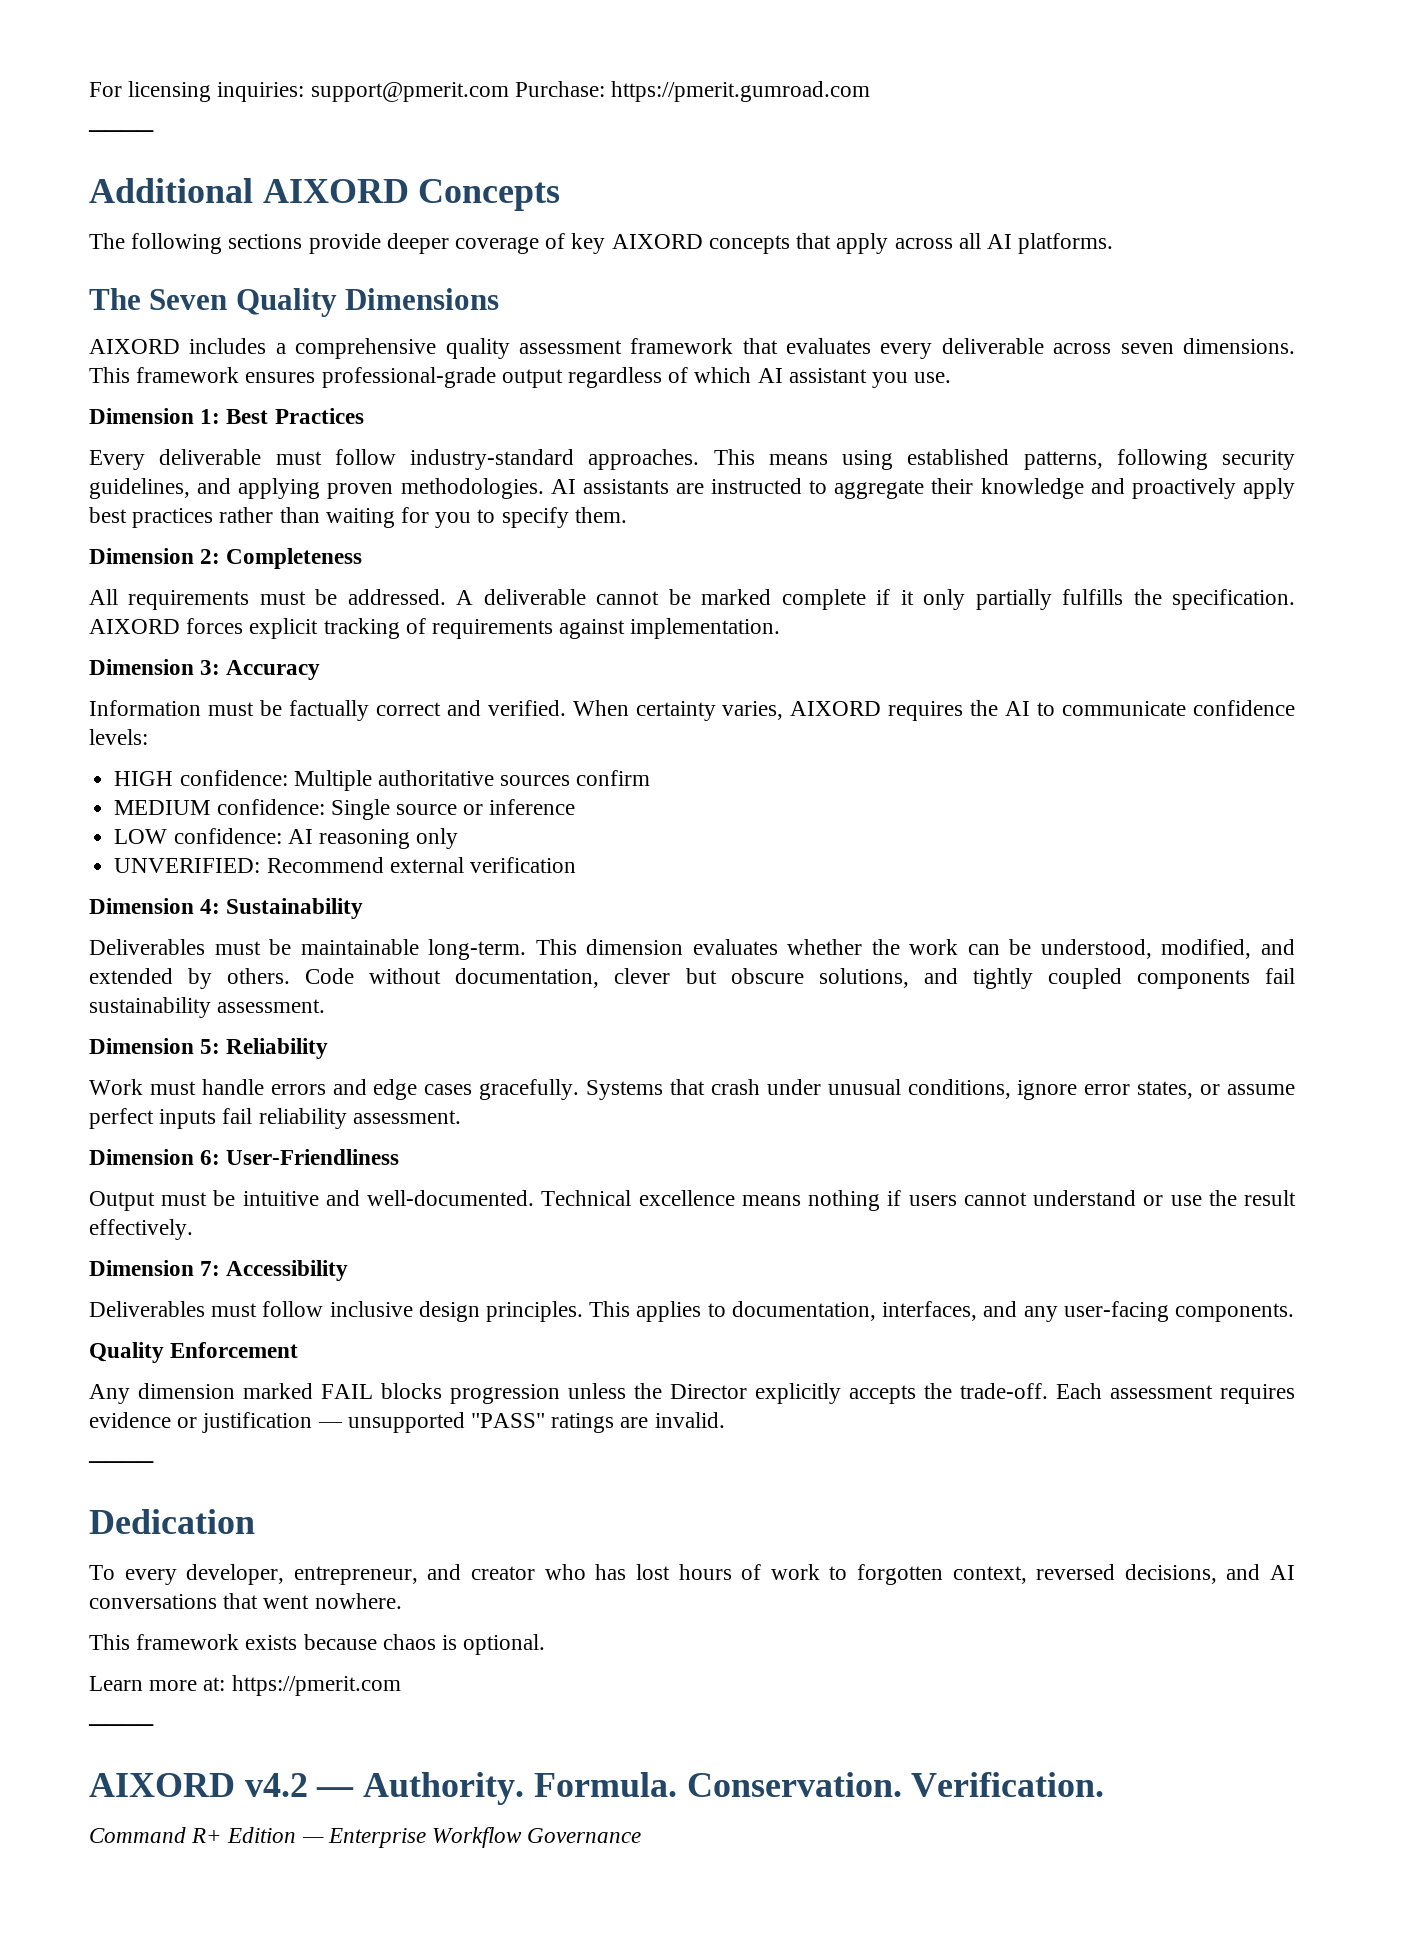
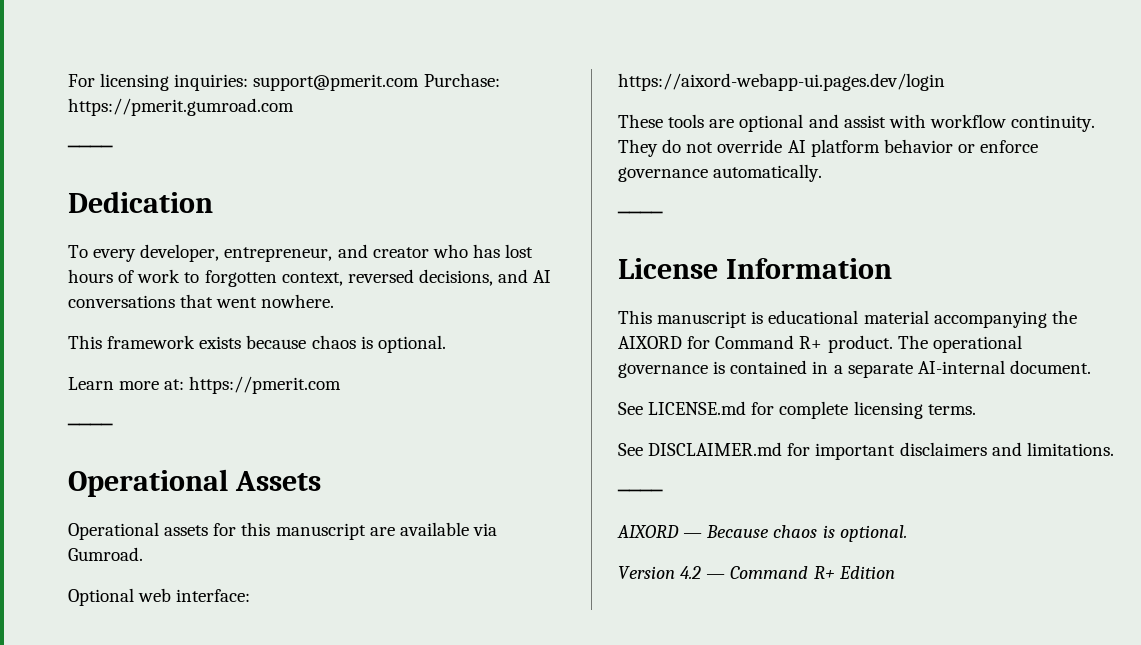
[89,178,561,211] [89,233,1114,254] [89,288,500,317] [89,338,1295,359] [89,367,952,388] [89,408,364,424] [89,449,1295,470] [89,478,1295,499] [89,507,627,528] [89,548,363,569] [89,589,1296,610] [89,618,781,639] [89,659,321,680] [89,700,1295,721] [89,729,148,745] [114,770,651,791] [114,799,576,820] [114,828,459,849] [114,857,576,873] [89,898,364,919] [89,939,1295,960] [89,968,1295,989] [89,997,326,1018] [89,1038,329,1059] [89,1079,1296,1100] [89,1108,461,1129] [89,1149,400,1165] [89,1190,1296,1211] [89,1219,193,1240] [89,1260,349,1281] [89,1301,1294,1322] [89,1342,299,1363] [89,1383,1295,1404] [89,1412,725,1433] [88,1461,154,1469] // Additional AIXORD Concepts // The following sections provide deeper coverage of key AIXORD concepts that apply across all AI platforms. // The Seven Quality Dimensions // AIXORD includes a comprehensive quality assessment framework that evaluates every deliverable across seven dimensions. This framework ensures professional-grade output regardless of which AI assistant you use. // Dimension 1: Best Practices // Every deliverable must follow industry-standard approaches. This means using established patterns, following security guidelines, and applying proven methodologies. AI assistants are instructed to aggregate their knowledge and proactively apply best practices rather than waiting for you to specify them. // Dimension 2: Completeness // All requirements must be addressed. A deliverable cannot be marked complete if it only partially fulfills the specification. AIXORD forces explicit tracking of requirements against implementation. // Dimension 3: Accuracy // Information must be factually correct and verified. When certainty varies, AIXORD requires the AI to communicate confidence levels: // HIGH confidence: Multiple authoritative sources confirm // MEDIUM confidence: Single source or inference // LOW confidence: AI reasoning only // UNVERIFIED: Recommend external verification // Dimension 4: Sustainability // Deliverables must be maintainable long-term. This dimension evaluates whether the work can be understood, modified, and extended by others. Code without documentation, clever but obscure solutions, and tightly coupled components fail sustainability assessment. // Dimension 5: Reliability // Work must handle errors and edge cases gracefully. Systems that crash under unusual conditions, ignore error states, or assume perfect inputs fail reliability assessment. // Dimension 6: User-Friendliness // Output must be intuitive and well-documented. Technical excellence means nothing if users cannot understand or use the result effectively. // Dimension 7: Accessibility // Deliverables must follow inclusive design principles. This applies to documentation, interfaces, and any user-facing components. // Quality Enforcement // Any dimension marked FAIL blocks progression unless the Director explicitly accepts the trade-off. Each assessment requires evidence or justification — unsupported "PASS" ratings are invalid. // ──── -> (113, 149) none
[89,1772,1105,1805] [89,1827,642,1848] AIXORD v4.2 — Authority. Formula. Conservation. Verification. // Command R+ Edition — Enterprise Workflow Governance -> [68,469,321,497] [68,522,497,540] [68,547,143,561] [68,588,251,606] [618,73,945,91] [618,114,1096,132] [618,139,1039,157] [618,164,823,182] [617,211,663,219] [618,258,892,279] [618,310,1077,328] [618,335,1022,353] [618,360,1091,378] [618,401,976,419] [618,442,1114,460] [617,489,663,497] [617,525,907,542] [618,566,895,579] Operational Assets // Operational assets for this manuscript are available via Gumroad. // Optional web interface: https://aixord-webapp-ui.pages.dev/login // These tools are optional and assist with workflow continuity. They do not override AI platform behavior or enforce governance automatically. // ──── // License Information // This manuscript is educational material accompanying the AIXORD for Command R+ product. The operational governance is contained in a separate AI-internal document. // See LICENSE.md for complete licensing terms. // See DISCLAIMER.md for important disclaimers and limitations. // ──── // AIXORD — Because chaos is optional. // Version 4.2 — Command R+ Edition

